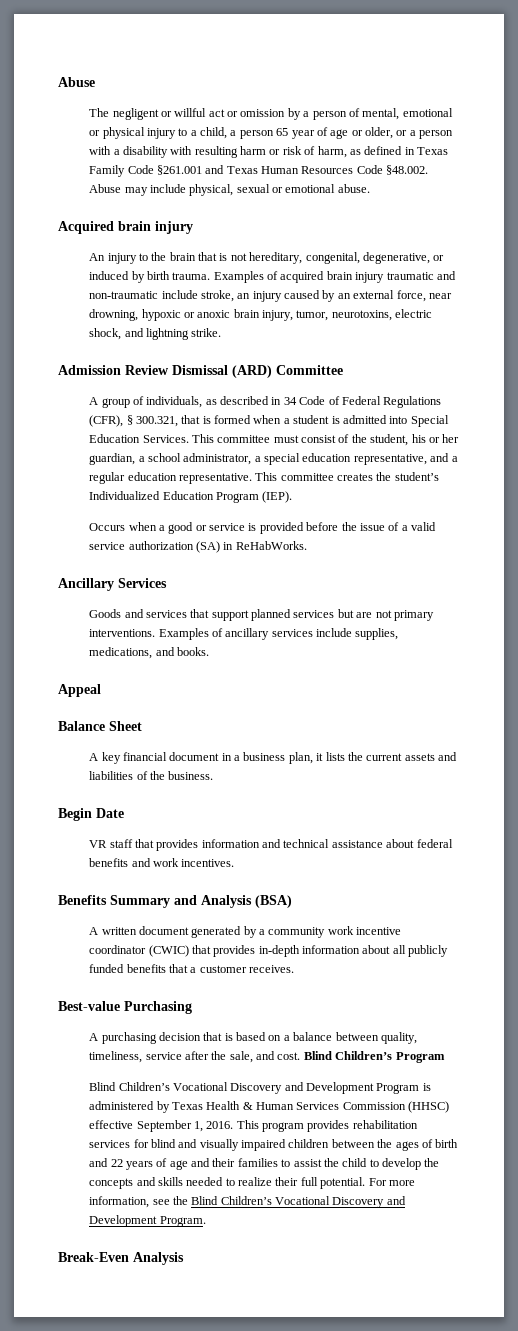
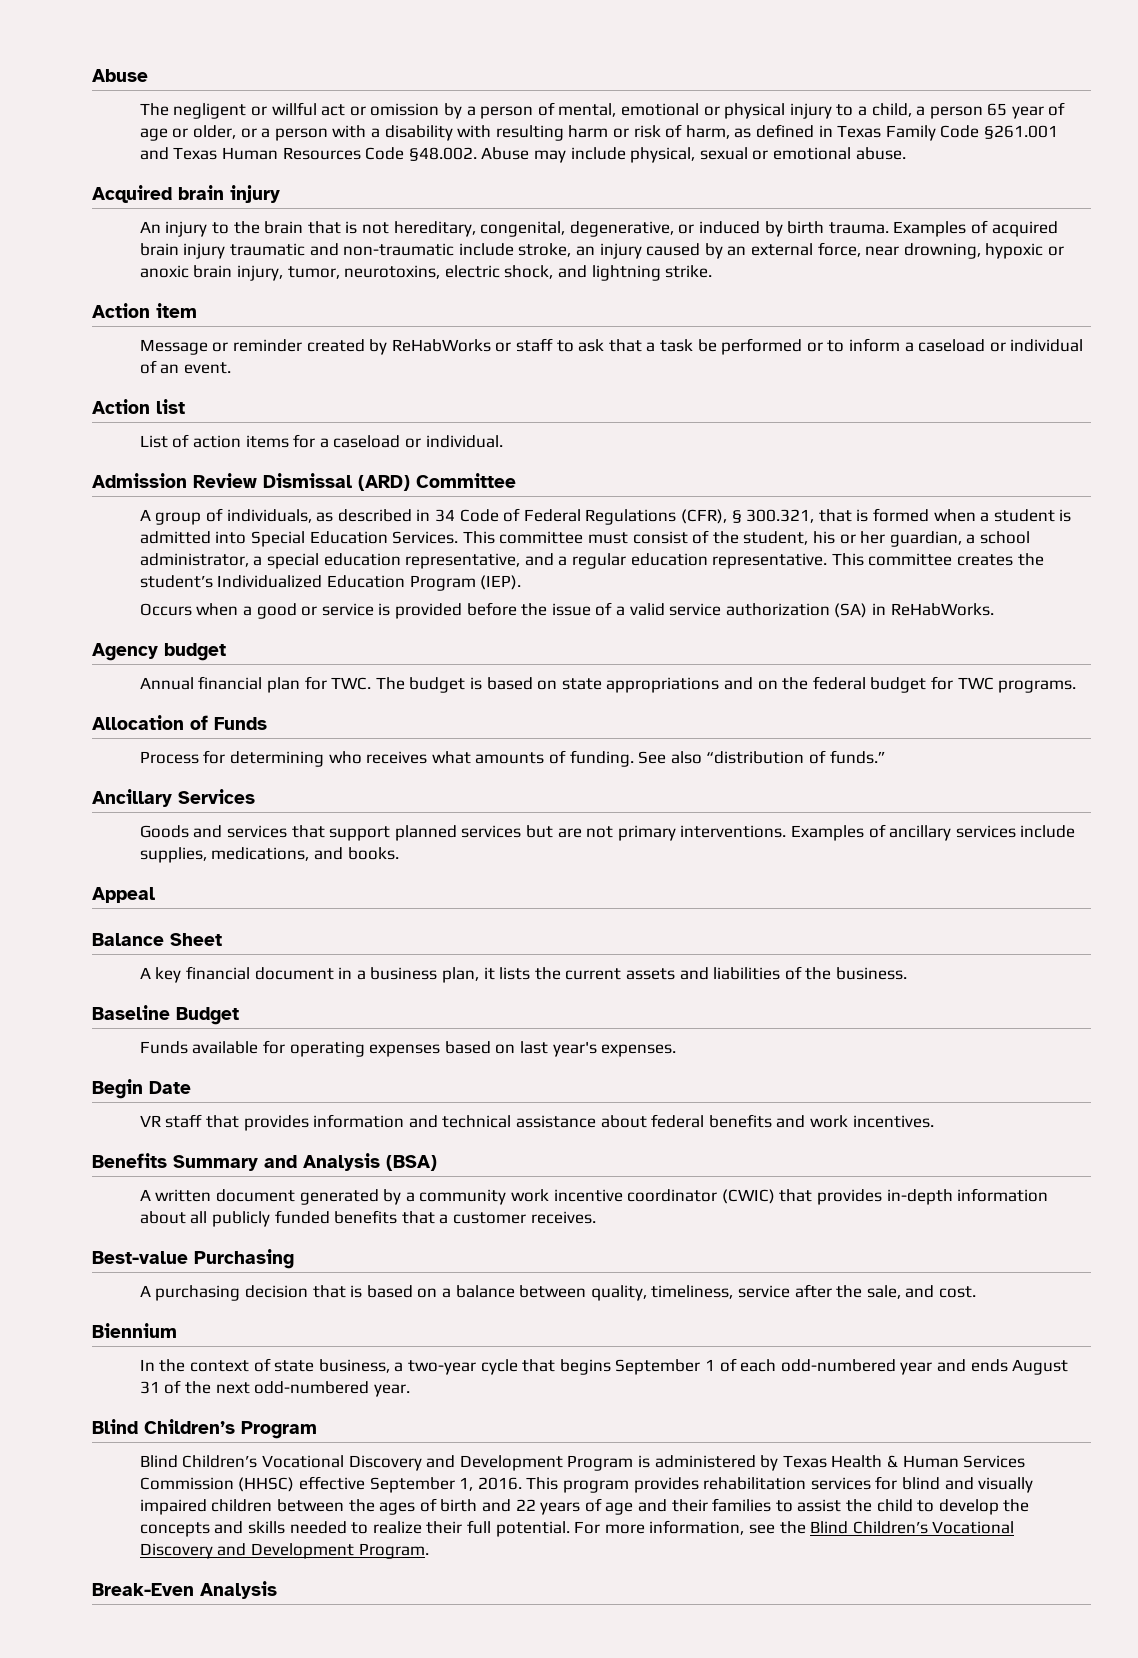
(222, 332) none -> [92,303,197,318] [139,338,1084,355] [139,360,232,374] [92,399,185,414] [139,434,503,448] // Action item // Message or reminder created by ReHabWorks or staff to ask that a task be performed or to inform a caseload or individual of an event. // Action list // List of action items for a caseload or individual.
(307, 545) none -> [92,643,226,661] [139,676,1077,693] [92,715,267,730] [139,750,886,767] // Agency budget // Annual financial plan for TWC. The budget is based on state appropriations and on the federal budget for TWC programs. // Allocation of Funds // Process for determining who receives what amounts of funding. See also “distribution of funds.”
(214, 775) none -> [92,1005,239,1025] [139,1040,677,1057] // Baseline Budget // Funds available for operating expenses based on last year's expenses.
(301, 1056) none -> [92,1323,177,1338] [139,1358,1069,1375] [139,1380,410,1397] // Biennium // In the context of state business, a two-year cycle that begins September 1 of each odd-numbered year and ends August 31 of the next odd-numbered year. //

